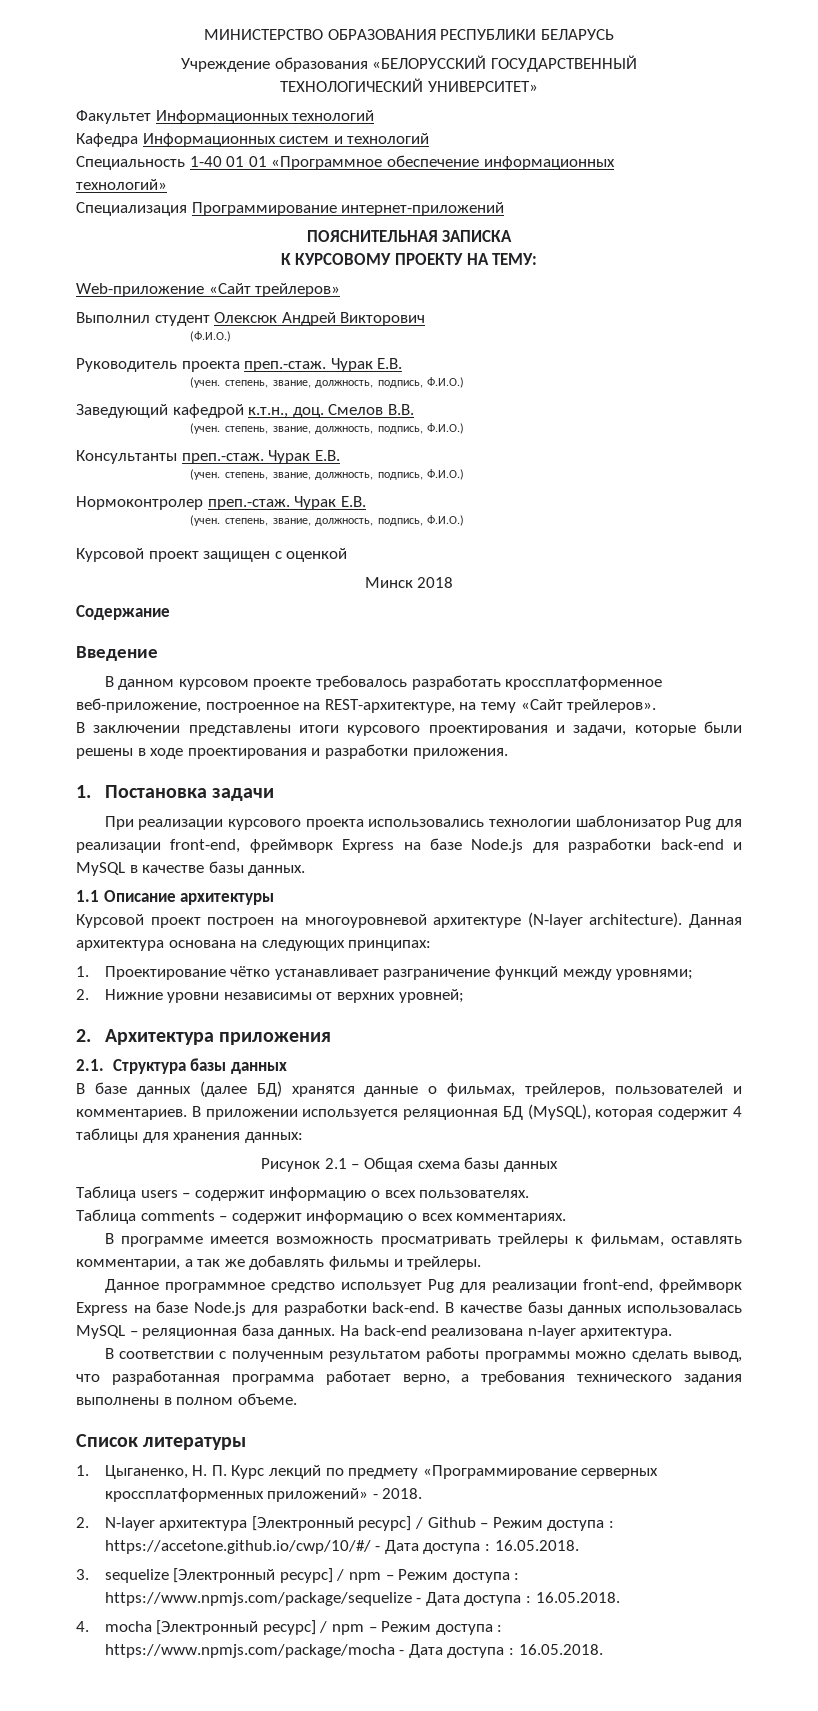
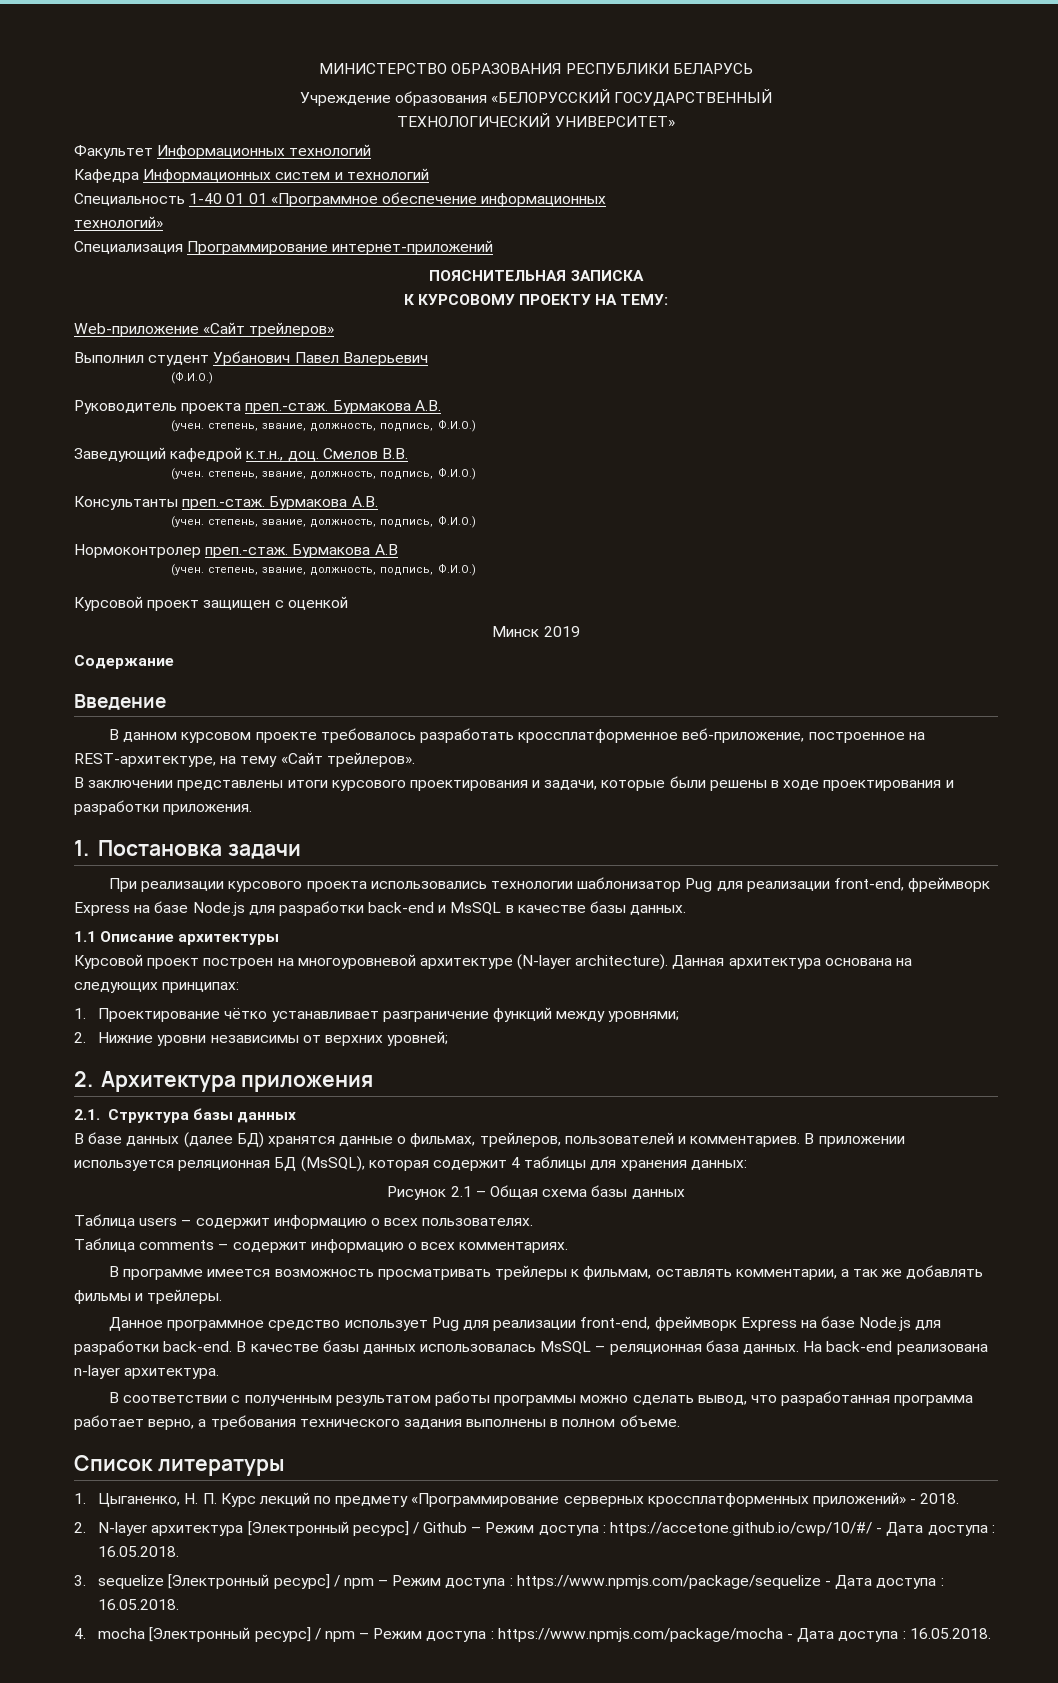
[214,312,426,326] Олексюк Андрей Викторович -> [213,351,428,366] Урбанович Павел Валерьевич
[330,358,403,372] Чурак Е.В. -> [332,400,441,414] Бурмакова А.В.
[268,450,340,464] Чурак Е.В. -> [269,496,378,510] Бурмакова А.В.
[294,496,366,510] Чурак Е.В. -> [292,544,398,558] Бурмакова А.В
[417,577,454,588] 2018 -> [543,626,580,637] 2019
[76,862,125,876] MySQL -> [450,902,502,915] MsSQL
[527,1104,591,1120] (MySQL), -> [300,1156,365,1172] (MsSQL),
[76,1325,125,1339] MySQL -> [540,1341,592,1354] MsSQL

